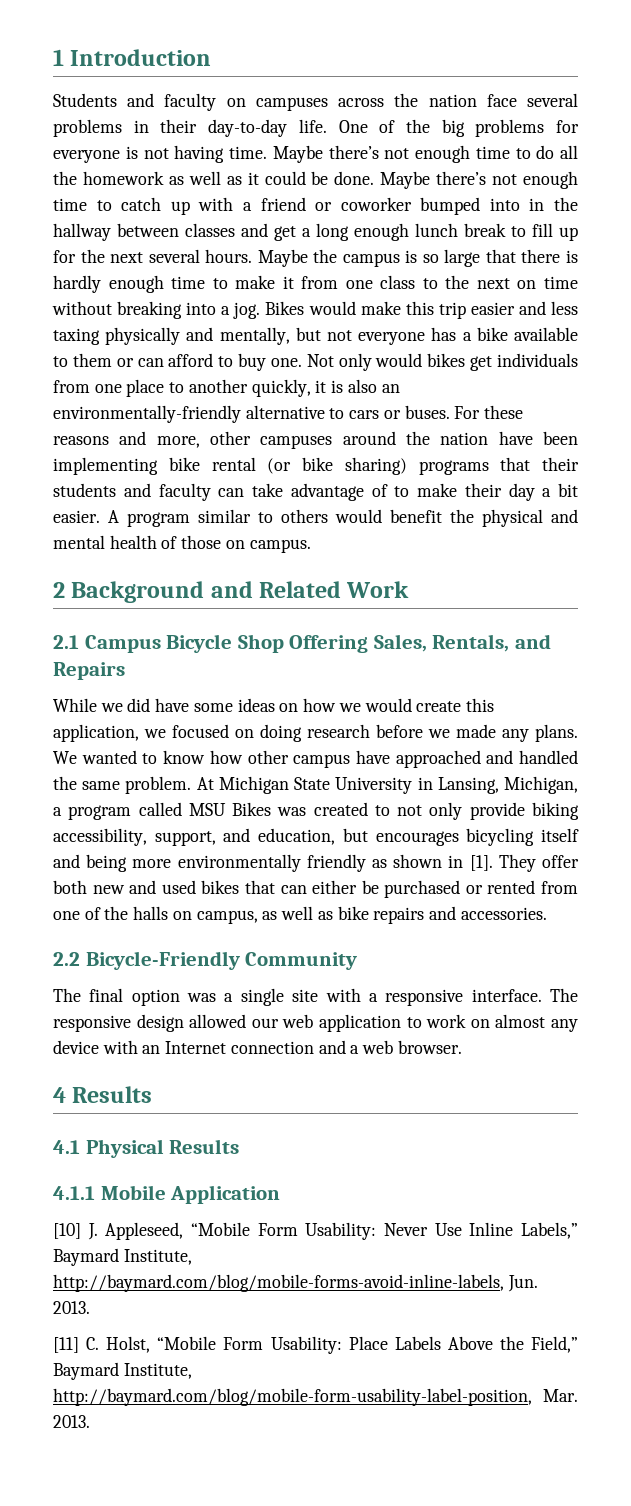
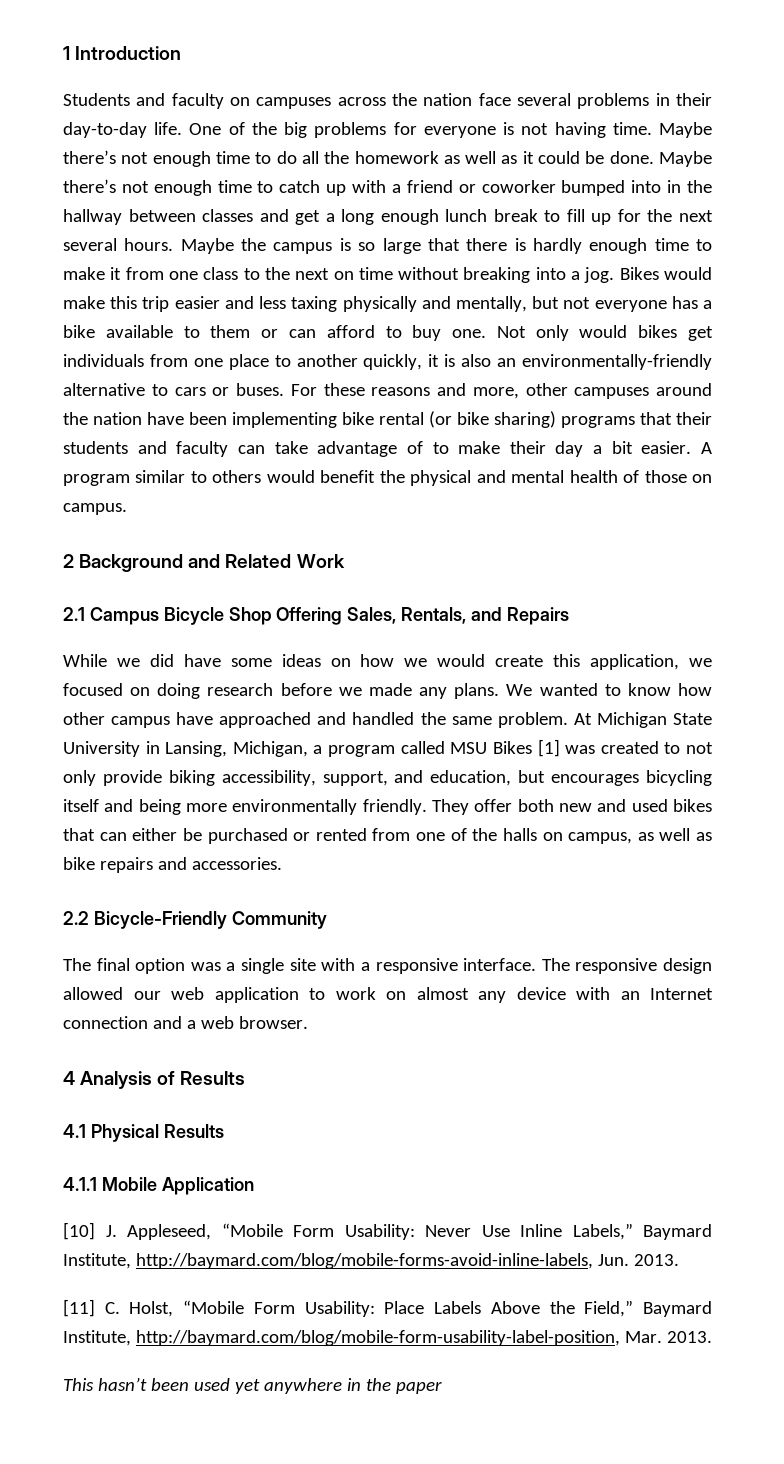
(272, 809) none -> [537,739,560,757] [1]
[306,854,493,872] friendly as shown in [1]. -> [362,799,427,815] friendly.
(66, 1095) none -> [80,1071,176,1089] Analysis of
(90, 1421) none -> [63,1377,442,1394] // This hasn’t been used yet anywhere in the paper

